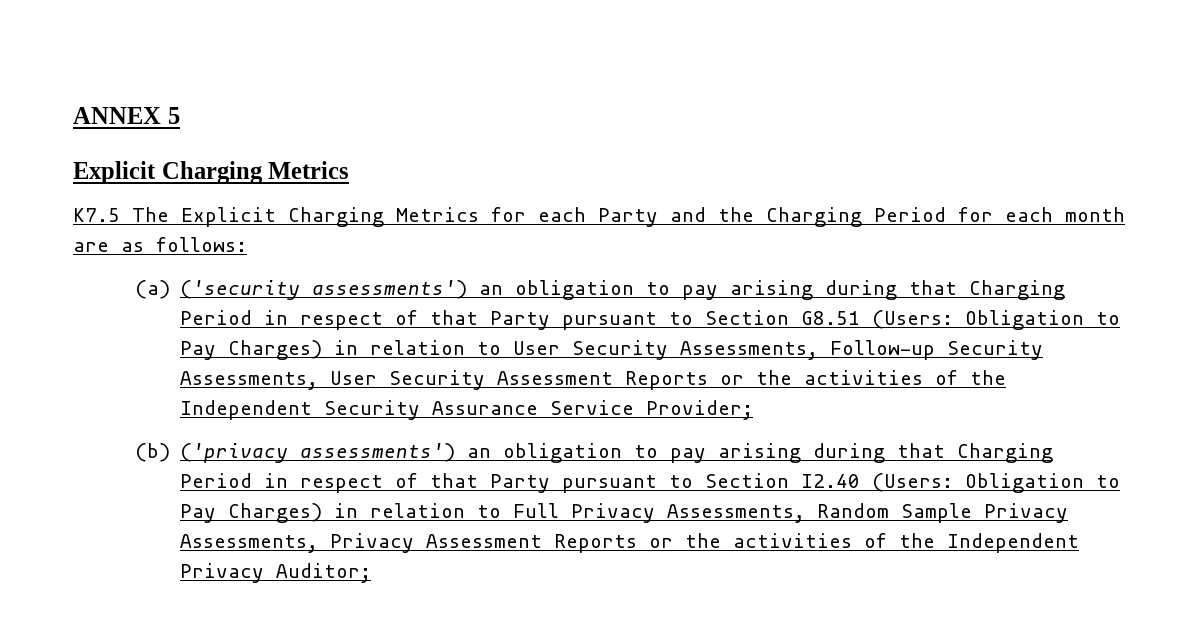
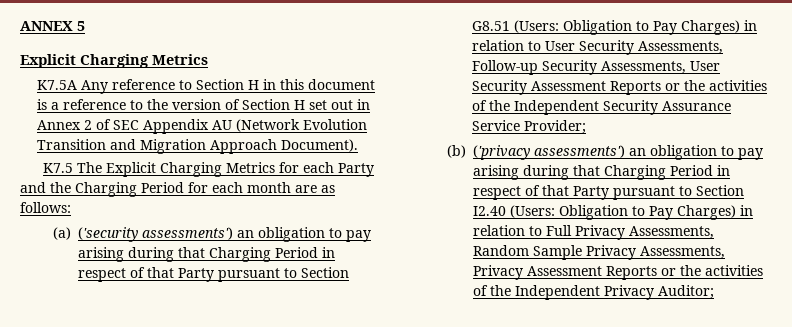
(350, 170) none -> [36,79,375,94] [36,99,370,110] [36,119,367,134] [36,139,358,154] // K7.5A Any reference to Section H in this document is a reference to the version of Section H set out in Annex 2 of SEC Appendix AU (Network Evolution Transition and Migration Approach Document).

